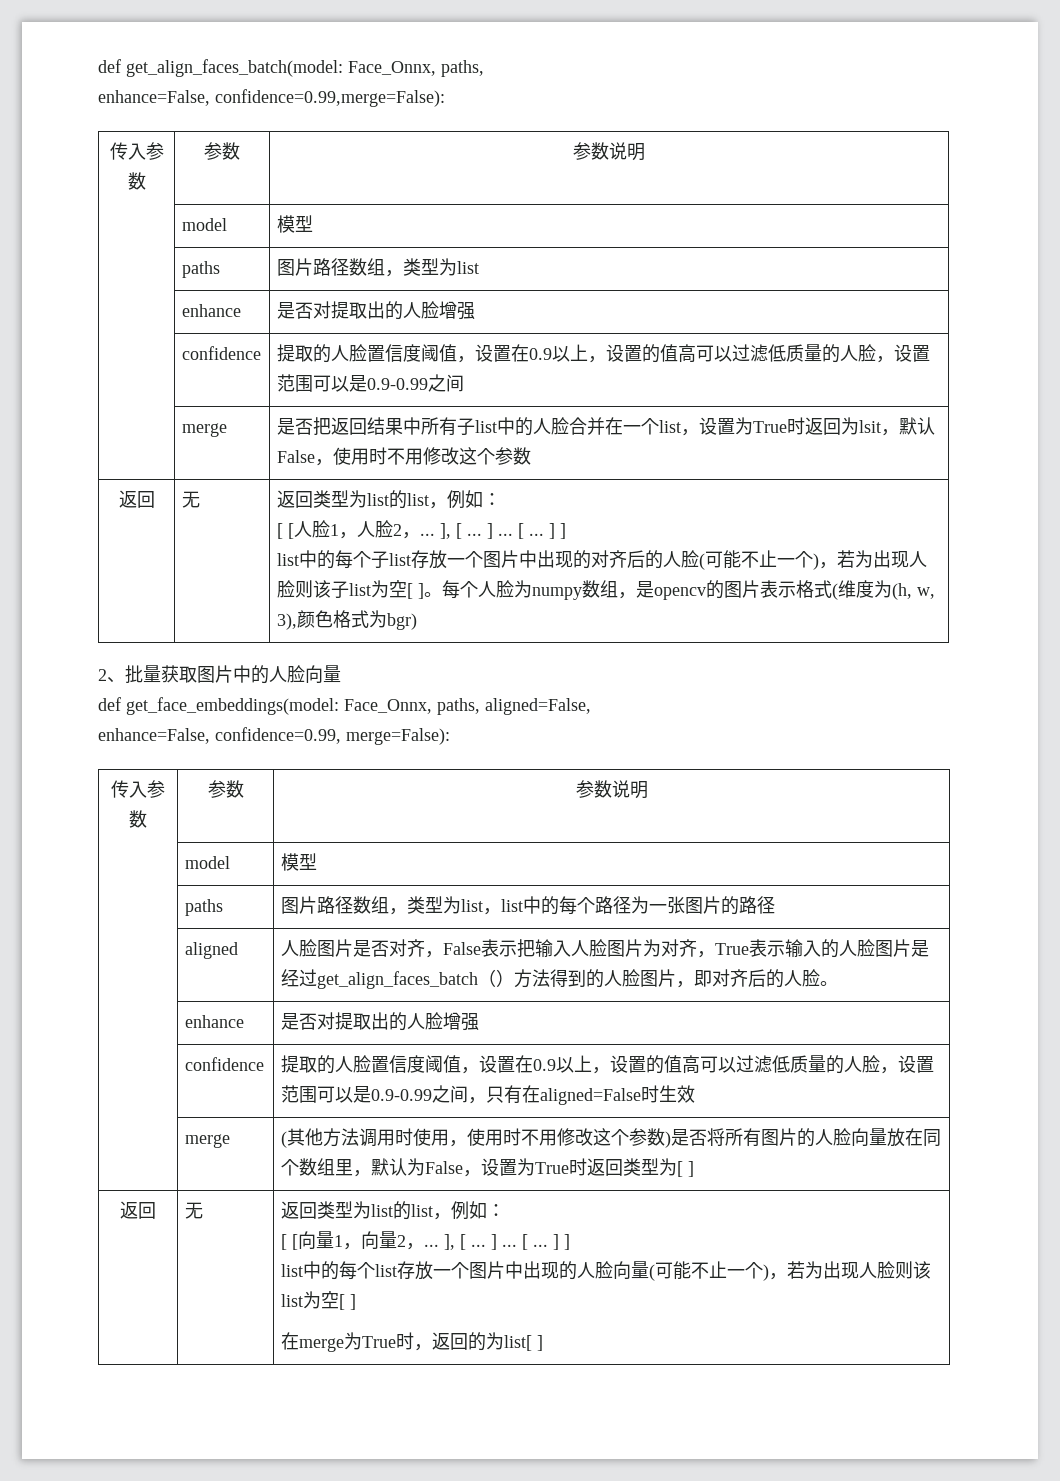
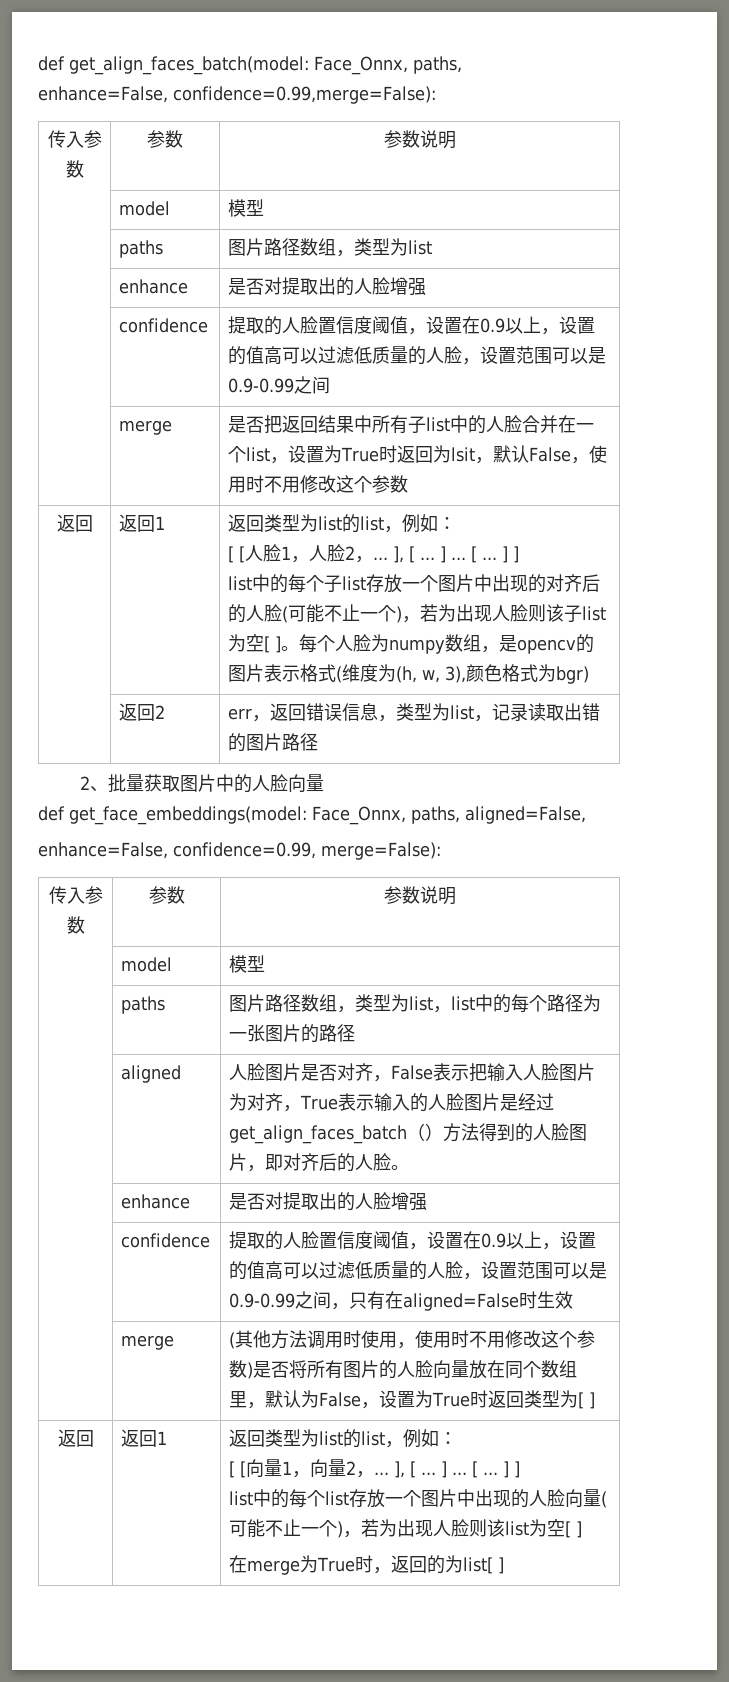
[181,491,200,508] 无 -> [119,514,166,532] 返回1
(417, 621) none -> [119,703,166,721] [228,703,601,722] [228,733,319,752] // | 返回2 | err，返回错误信息，类型为list，记录读取出错的图片路径
[184,1202,203,1219] 无 -> [121,1429,168,1447] 返回1

